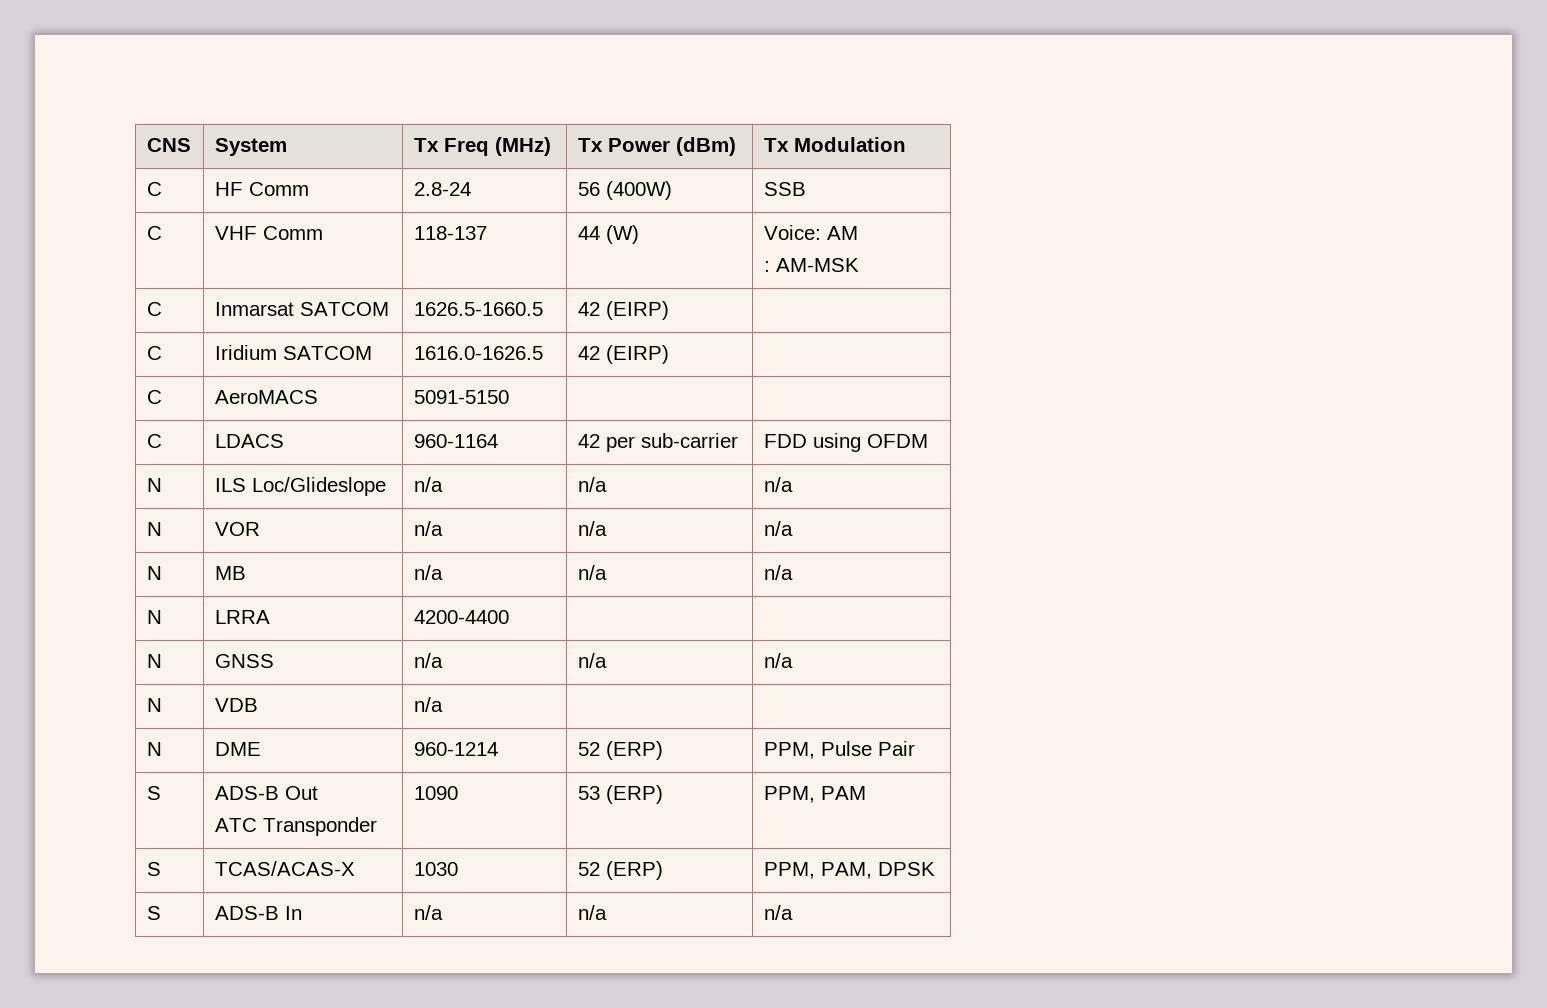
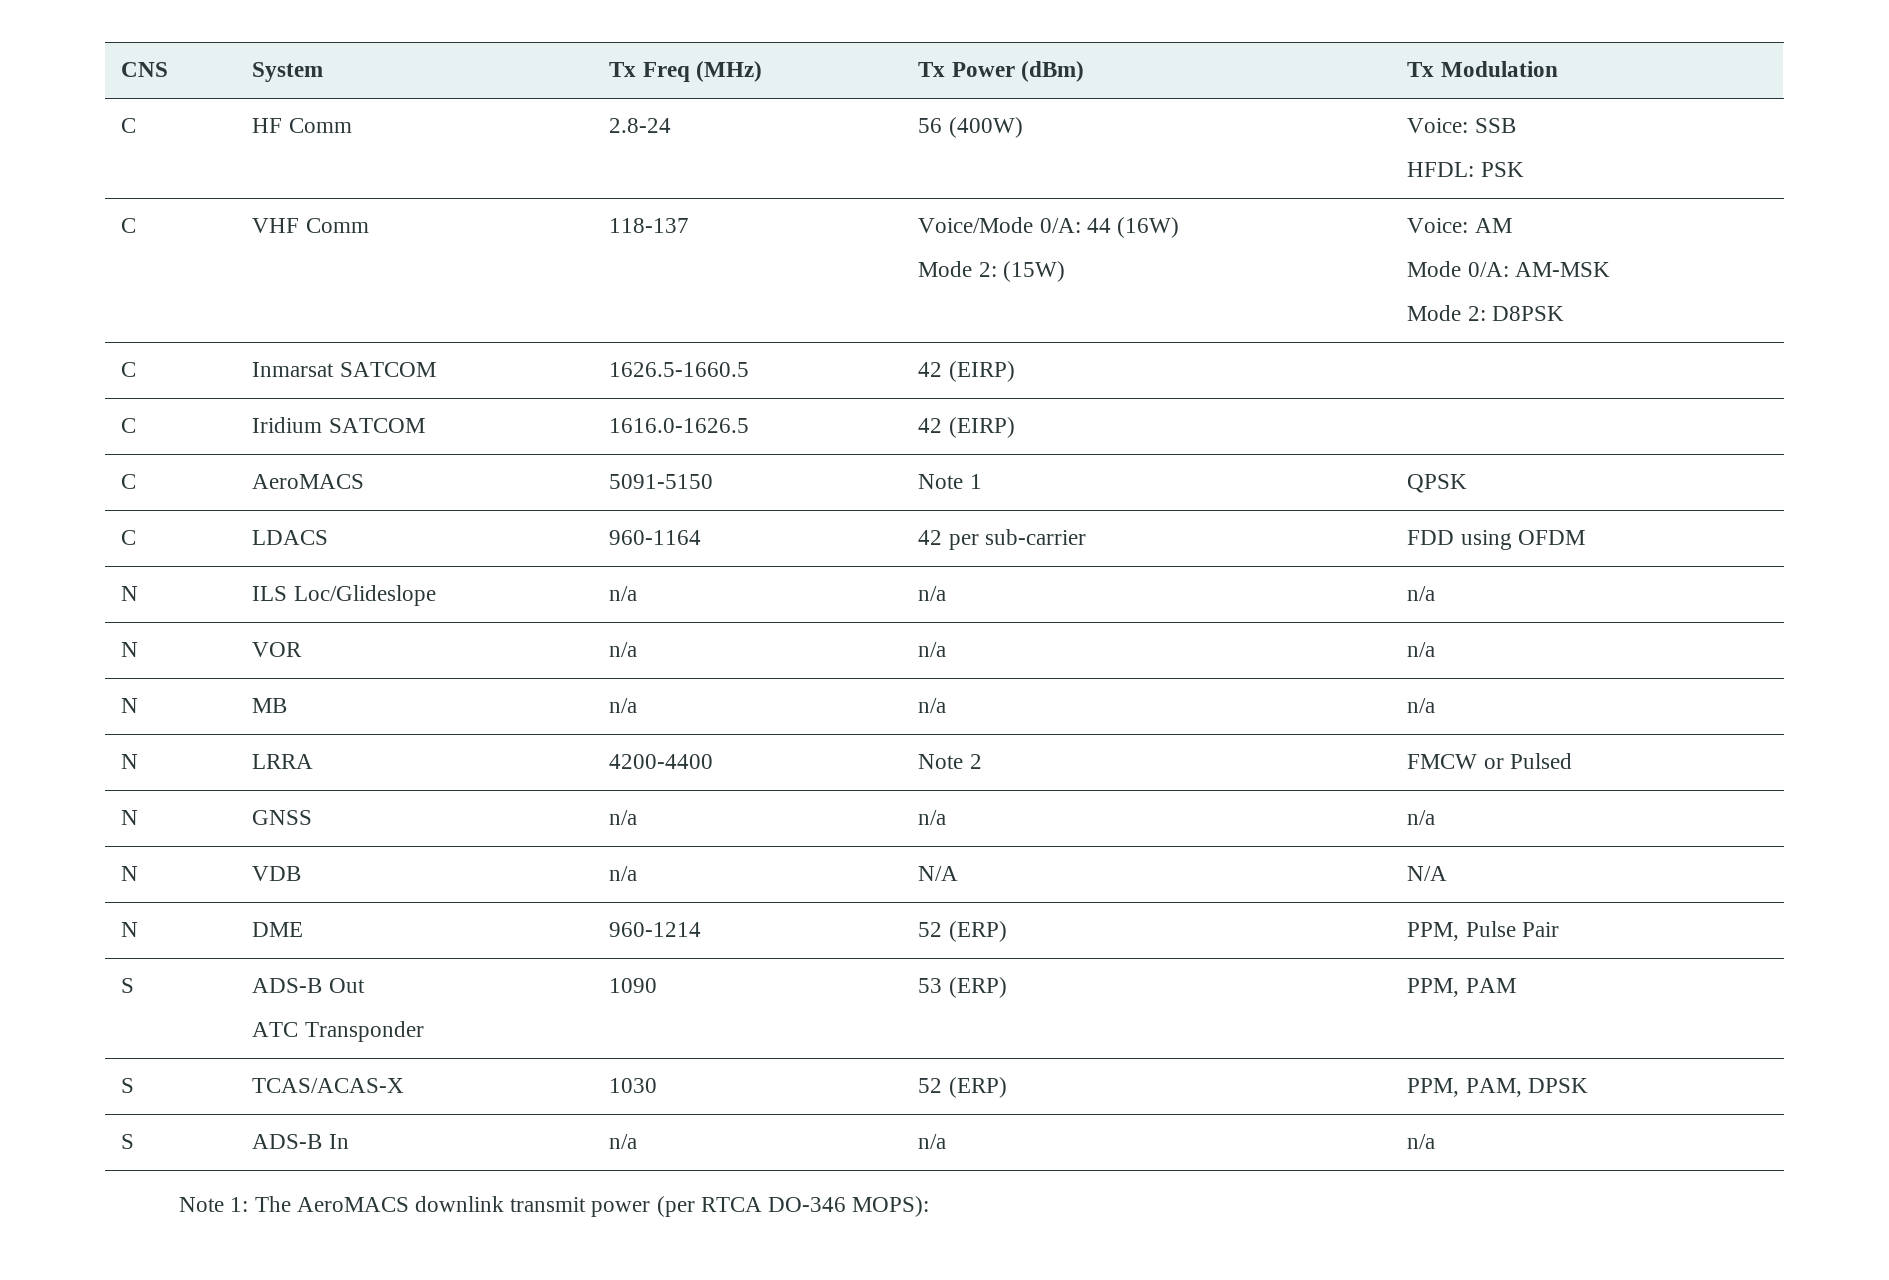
(672, 190) none -> [1407,118,1469,133] Voice:
(806, 189) none -> [1407,162,1524,177] // HFDL: PSK
[577,225,639,244] 44 (W) -> [918,217,1179,238] [918,261,1065,282] Voice/Mode 0/A: 44 (16W) // Mode 2: (15W)
[763,261,770,272] : -> [1407,261,1509,277] Mode 0/A:
(859, 265) none -> [1407,305,1564,321] // Mode 2: D8PSK
(509, 397) | -> [918,474,982,489] [1407,474,1468,493] Note 1 | QPSK
(509, 617) | -> [918,754,982,769] [1407,753,1572,769] Note 2 | FMCW or Pulsed
(443, 704) | -> [918,866,959,881] [1407,866,1448,881] N/A | N/A
(793, 912) none -> [179,1196,930,1217] // Note 1: The AeroMACS downlink transmit power (per RTCA DO-346 MOPS):

